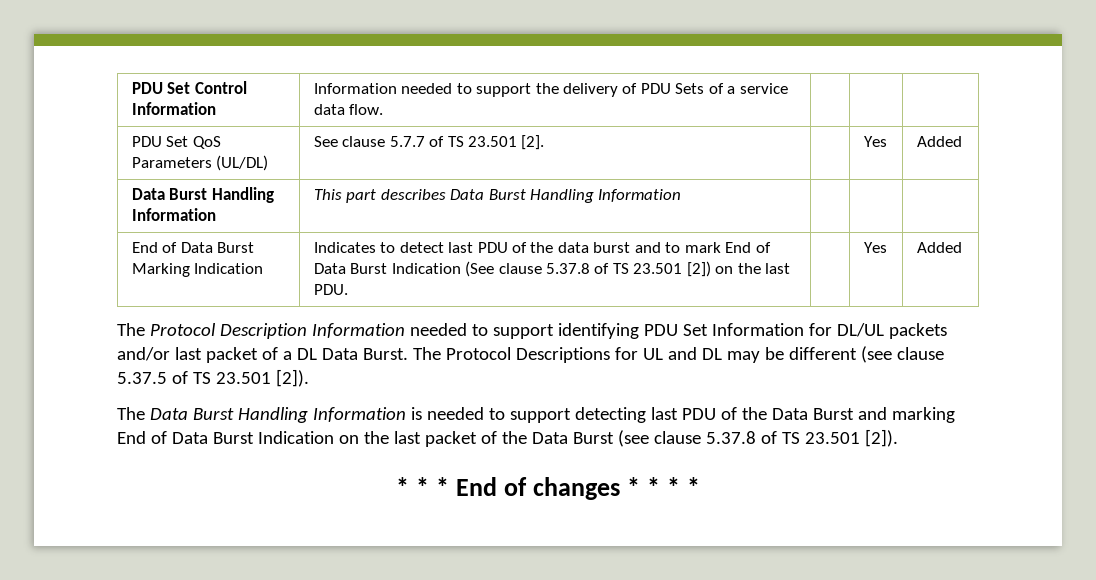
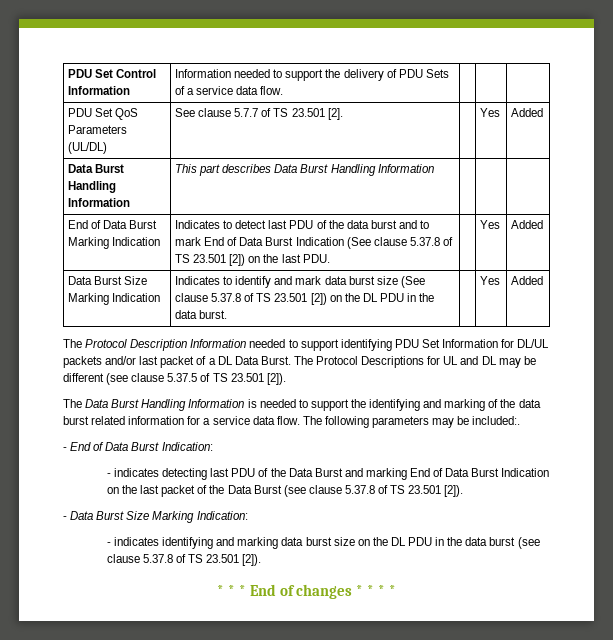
(962, 247) none -> [67,276,148,285] [67,293,161,305] [174,276,425,288] [174,293,435,305] [174,310,228,319] [479,276,500,285] [510,276,543,285] // Data Burst Size Marking Indication | Indicates to identify and mark data burst size (See clause 5.37.8 of TS 23.501 [2]) on the DL PDU in the data burst. | | Yes | Added
(571, 415) none -> [350,399,541,411] [63,416,521,428] [63,442,213,451] [106,468,159,477] the identifying and marking of the data burst related information for a service data flow. The following parameters may be included:. // - End of Data Burst Indication: // - indicates
(898, 438) none -> [63,511,248,523] [106,537,540,549] [106,554,262,566] // - Data Burst Size Marking Indication: // - indicates identifying and marking data burst size on the DL PDU in the data burst (see clause 5.37.8 of TS 23.501 [2]).

